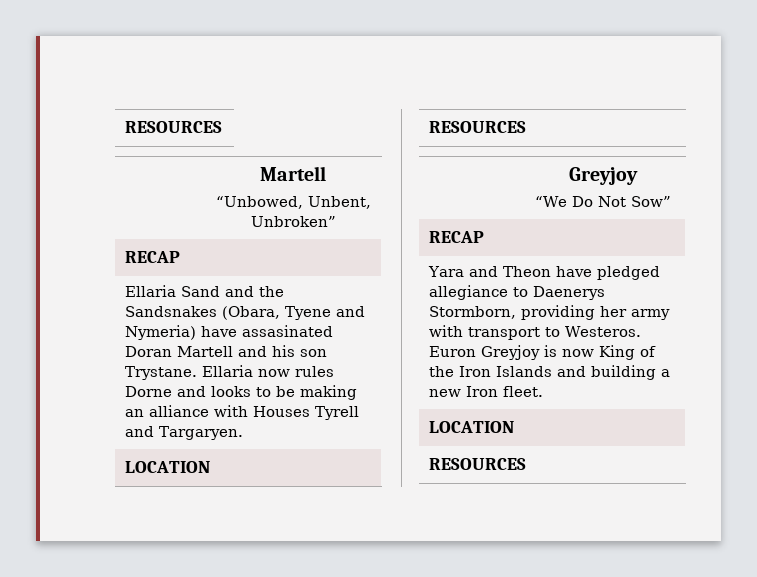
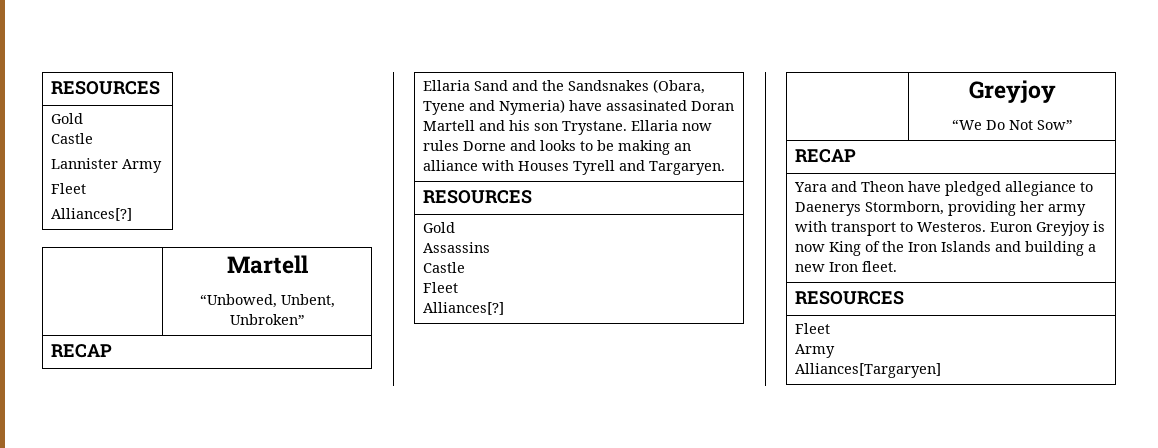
[125,121,223,133] RESOURCES -> [51,81,161,95] [51,113,84,124] [51,133,94,144] [51,158,163,173] [51,183,87,194] [51,208,133,221] RESOURCES // Gold // Castle // Lannister Army // Fleet // Alliances[?]
[125,461,211,473] [429,121,527,133] LOCATION // RESOURCES -> [423,190,533,204] [423,222,456,233] [423,242,491,253] [423,262,466,273] [423,282,459,293] [423,302,505,315] RESOURCES // Gold // Assassins // Castle // Fleet // Alliances[?]
[429,421,515,433] [429,458,527,470] LOCATION // RESOURCES -> [795,291,905,305] [795,323,831,334] [795,344,836,358] [795,363,942,378] RESOURCES // Fleet // Army // Alliances[Targaryen]

